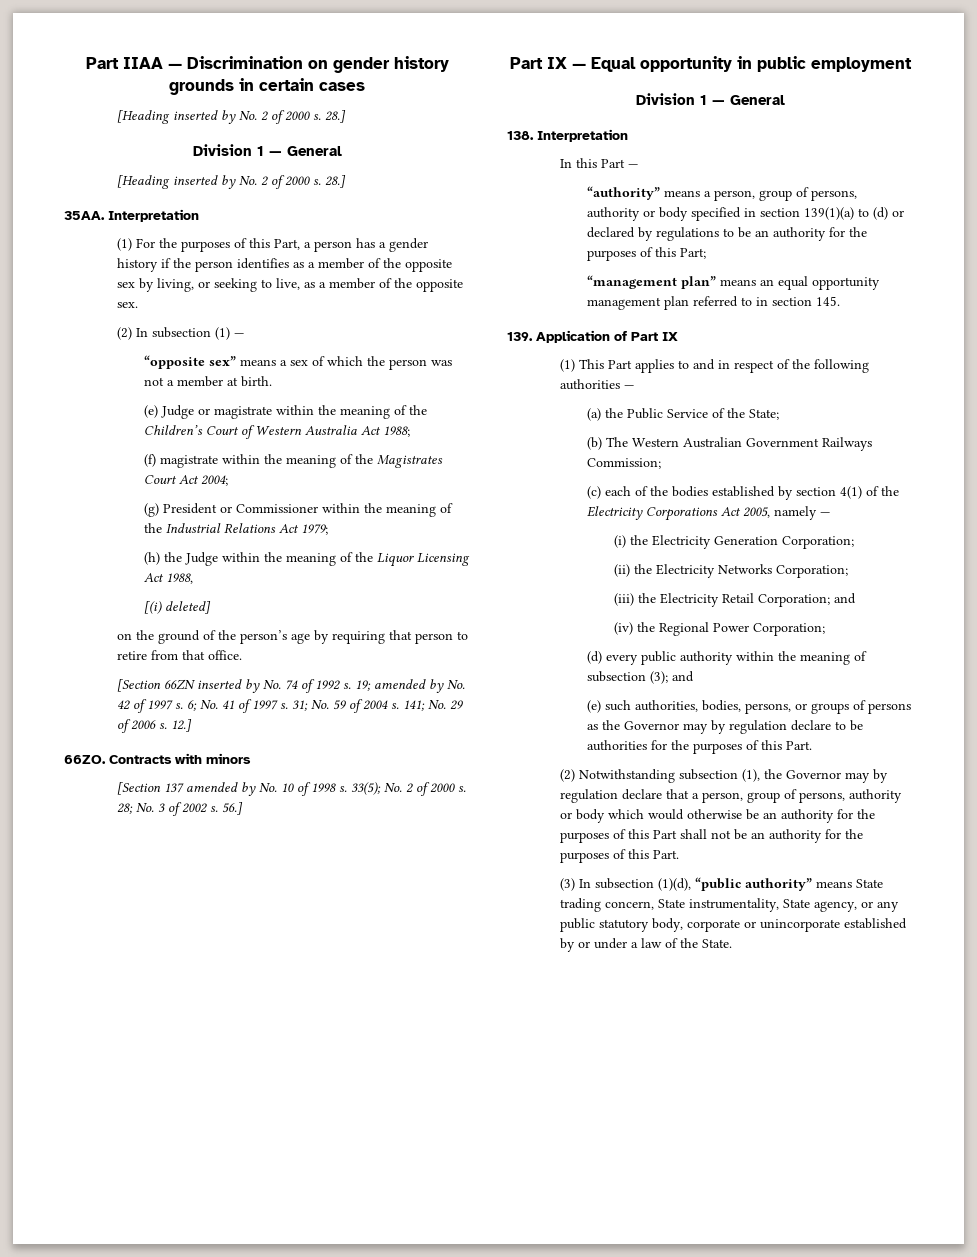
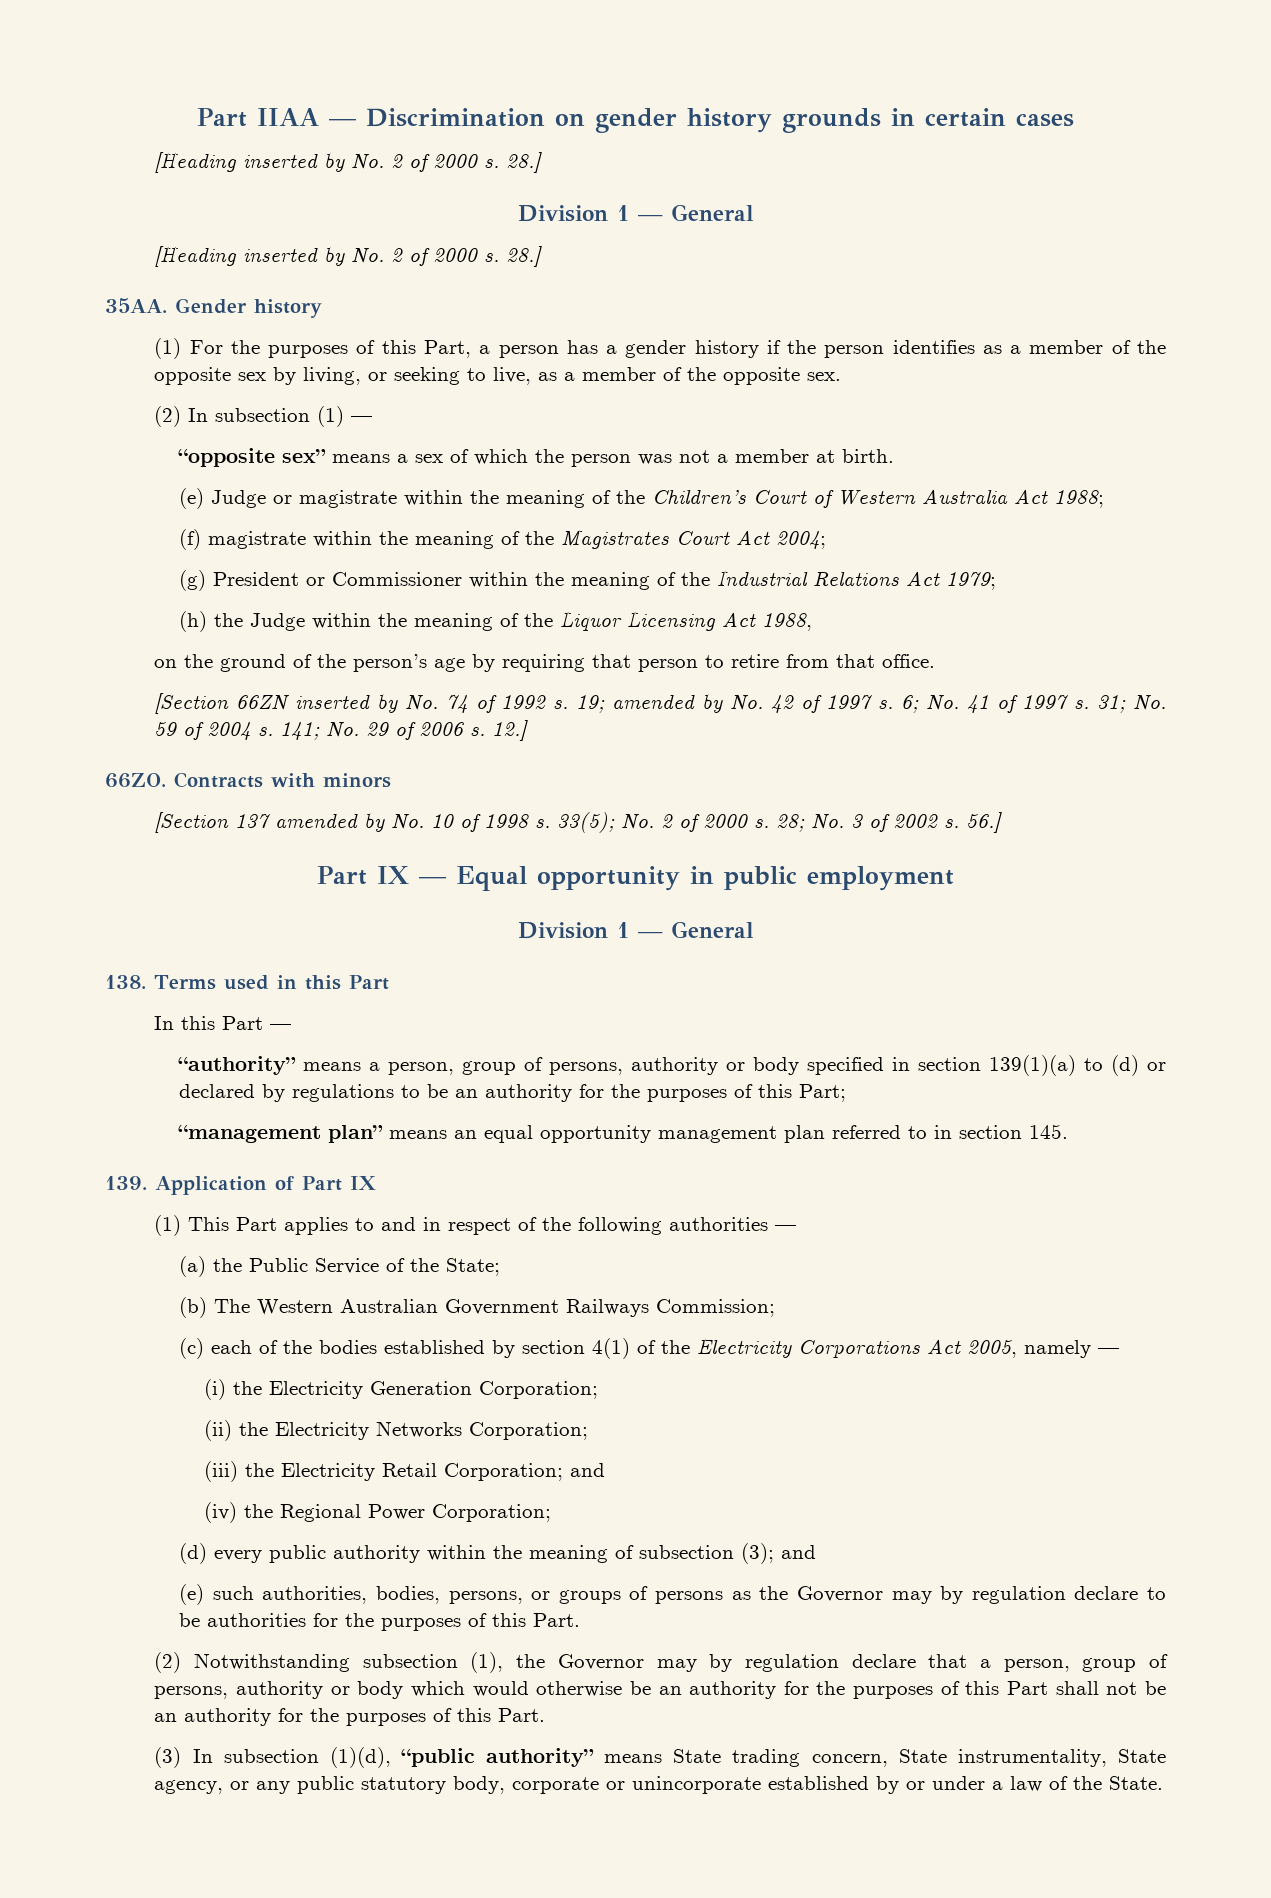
[108,209,199,222] Interpretation -> [175,298,322,318] Gender history
[144,601,212,614] // [(i) deleted] -> (813, 622) none
[537,129,628,142] Interpretation -> [154,975,389,990] Terms used in this Part

